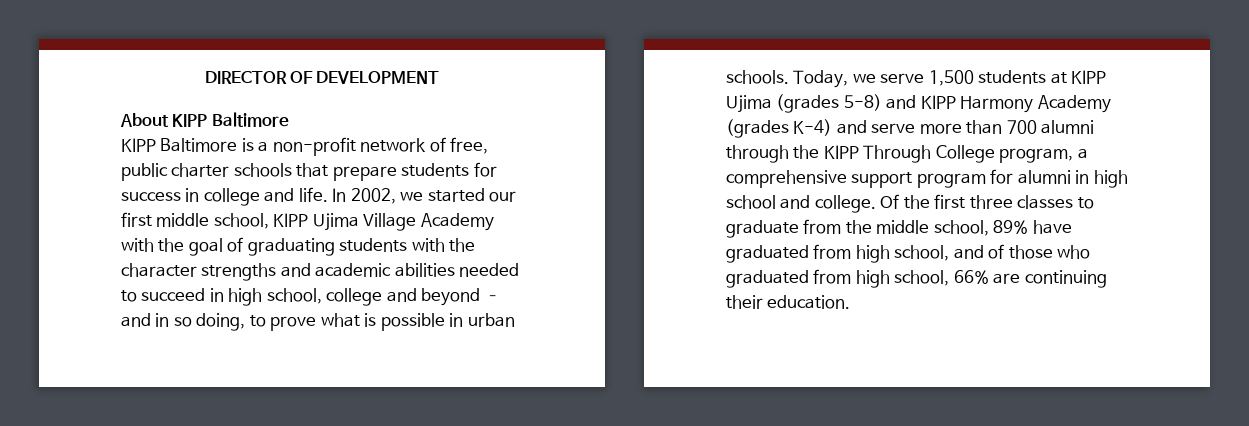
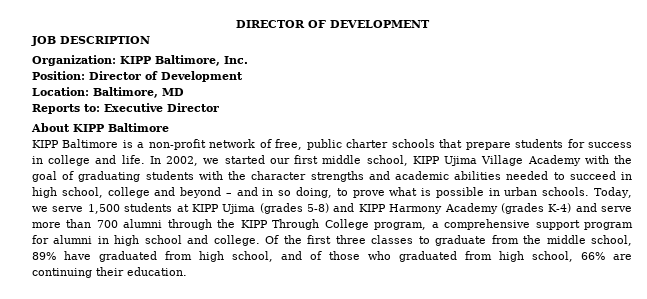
(440, 77) none -> [31,36,150,46] [32,55,248,66] [32,71,243,82] [32,87,184,98] [32,103,219,114] // JOB DESCRIPTION // Organization: KIPP Baltimore, Inc. // Position: Director of Development // Location: Baltimore, MD // Reports to: Executive Director

